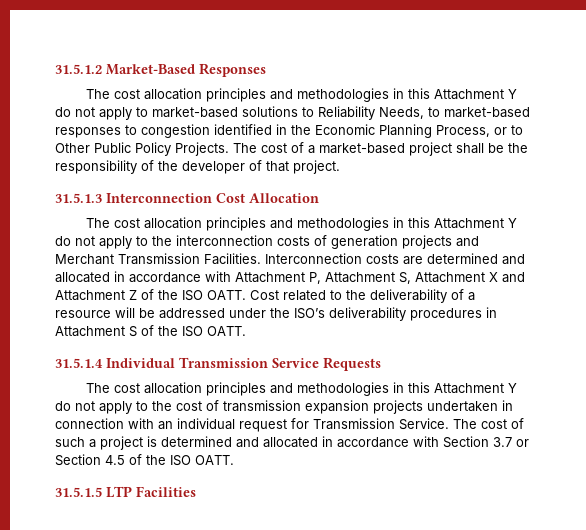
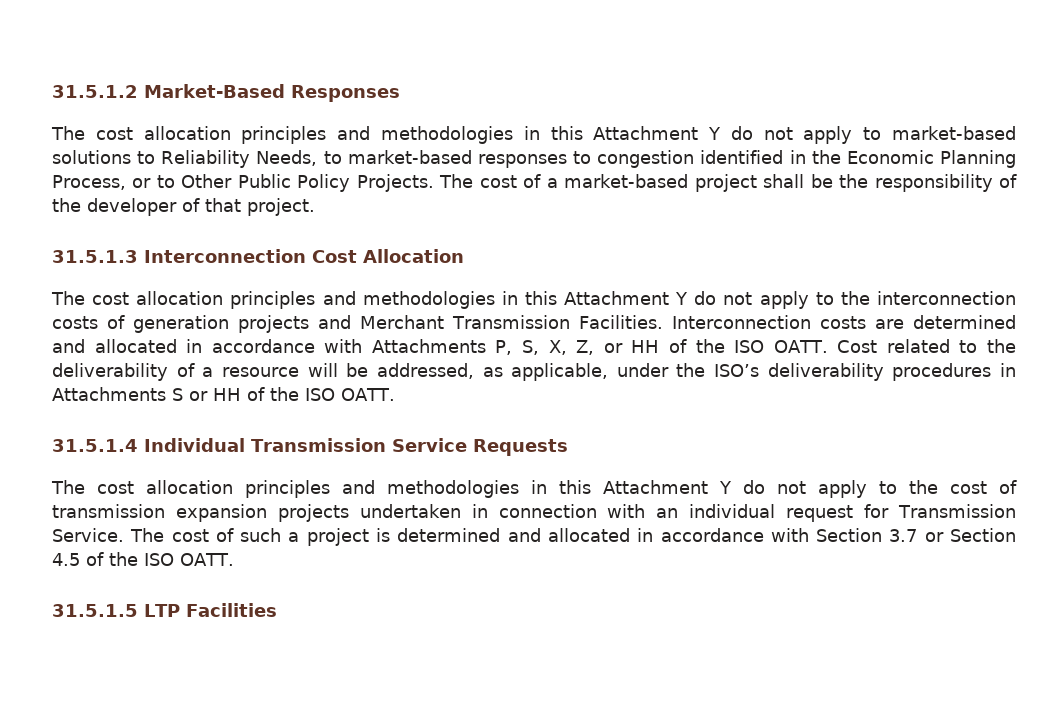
[235,272,525,284] [55,290,137,301] Attachment P, Attachment S, Attachment X and Attachment Z -> [371,339,660,355] Attachments P, S, X, Z, or HH
[159,308,225,319] addressed -> [376,363,609,381] addressed, as applicable,
[55,326,137,337] Attachment S -> [52,387,241,401] Attachments S or HH

